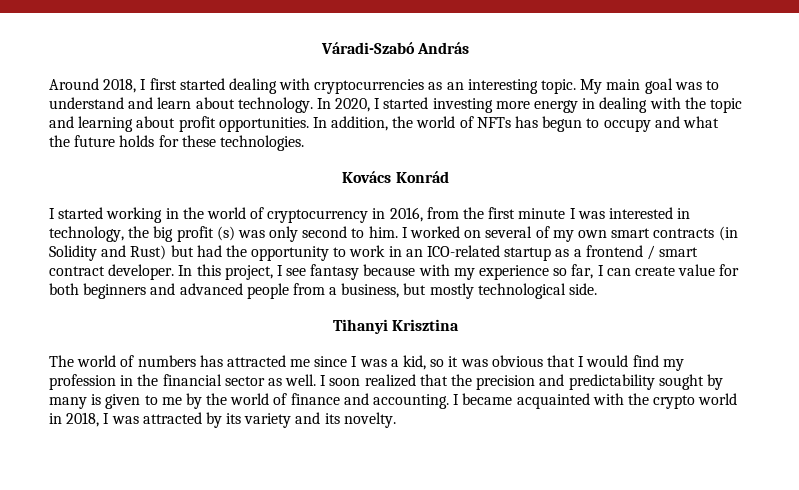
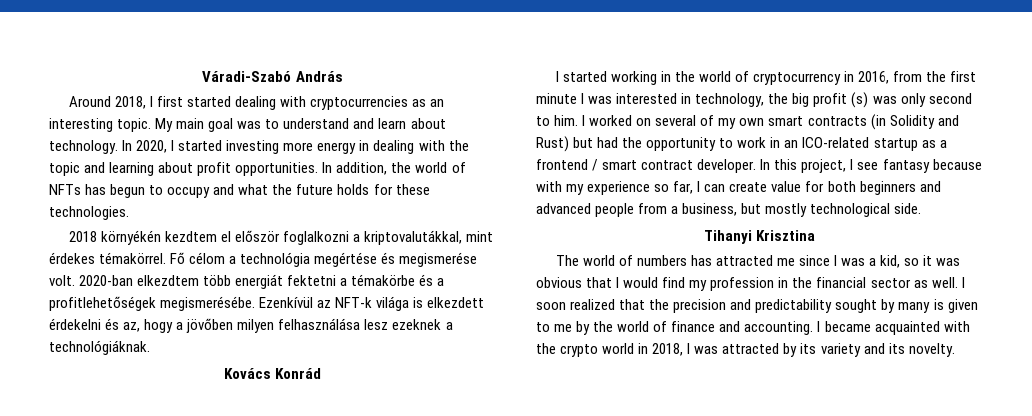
(304, 143) none -> [68,230,493,245] [49,252,478,267] [49,274,445,289] [49,296,485,311] [49,318,453,333] [49,340,150,355] // 2018 környékén kezdtem el először foglalkozni a kriptovalutákkal, mint érdekes témakörrel. Fő célom a technológia megértése és megismerése volt. 2020-ban elkezdtem több energiát fektetni a témakörbe és a profitlehetőségek megismerésébe. Ezenkívül az NFT-k világa is elkezdett érdekelni és az, hogy a jövőben milyen felhasználása lesz ezeknek a technológiáknak.

